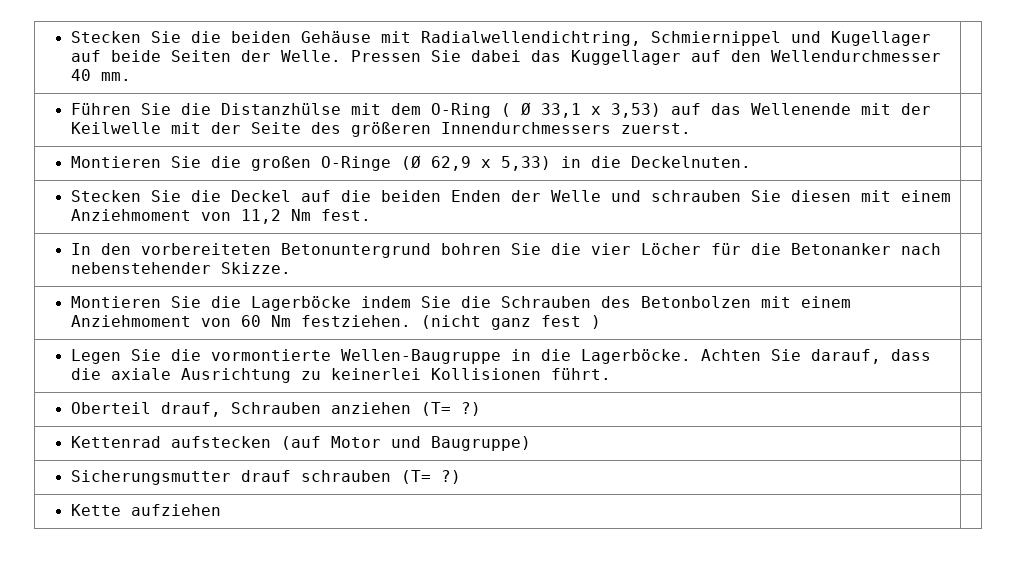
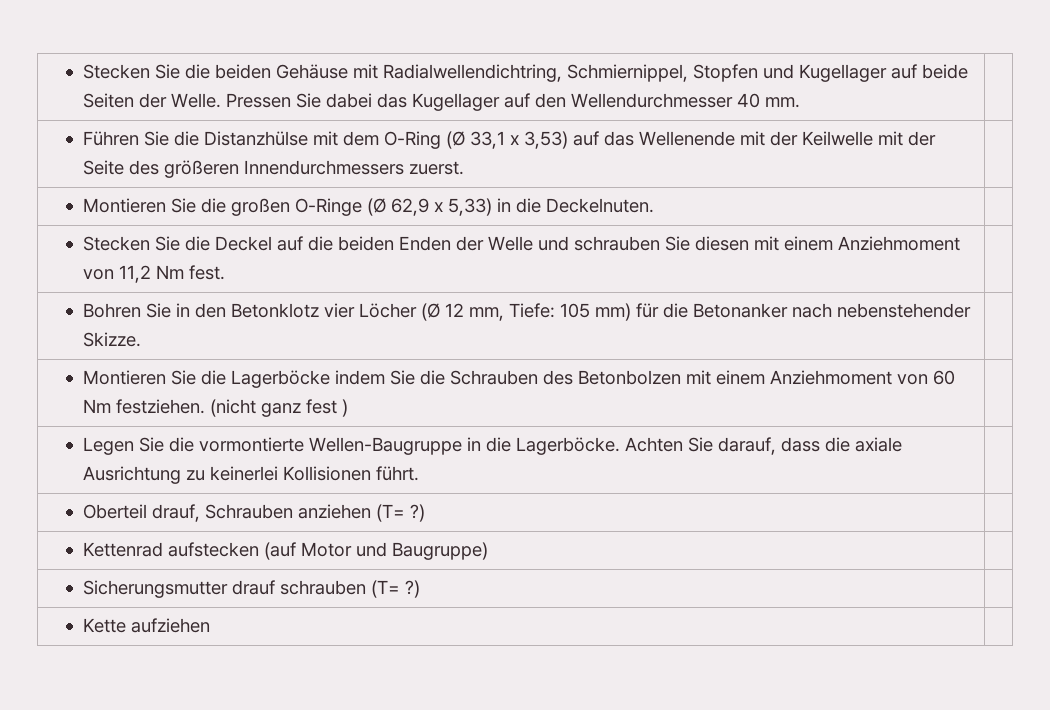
[650,31,781,46] Schmiernippel -> [567,64,759,82] Schmiernippel, Stopfen
[570,50,681,65] Kuggellager -> [412,93,501,111] Kugellager
[500,102,531,117] ( Ø -> [446,131,466,149] (Ø
[70,243,701,258] In den vorbereiteten Betonuntergrund bohren Sie die vier Löcher -> [83,303,632,321] Bohren Sie in den Betonklotz vier Löcher (Ø 12 mm, Tiefe: 105 mm)

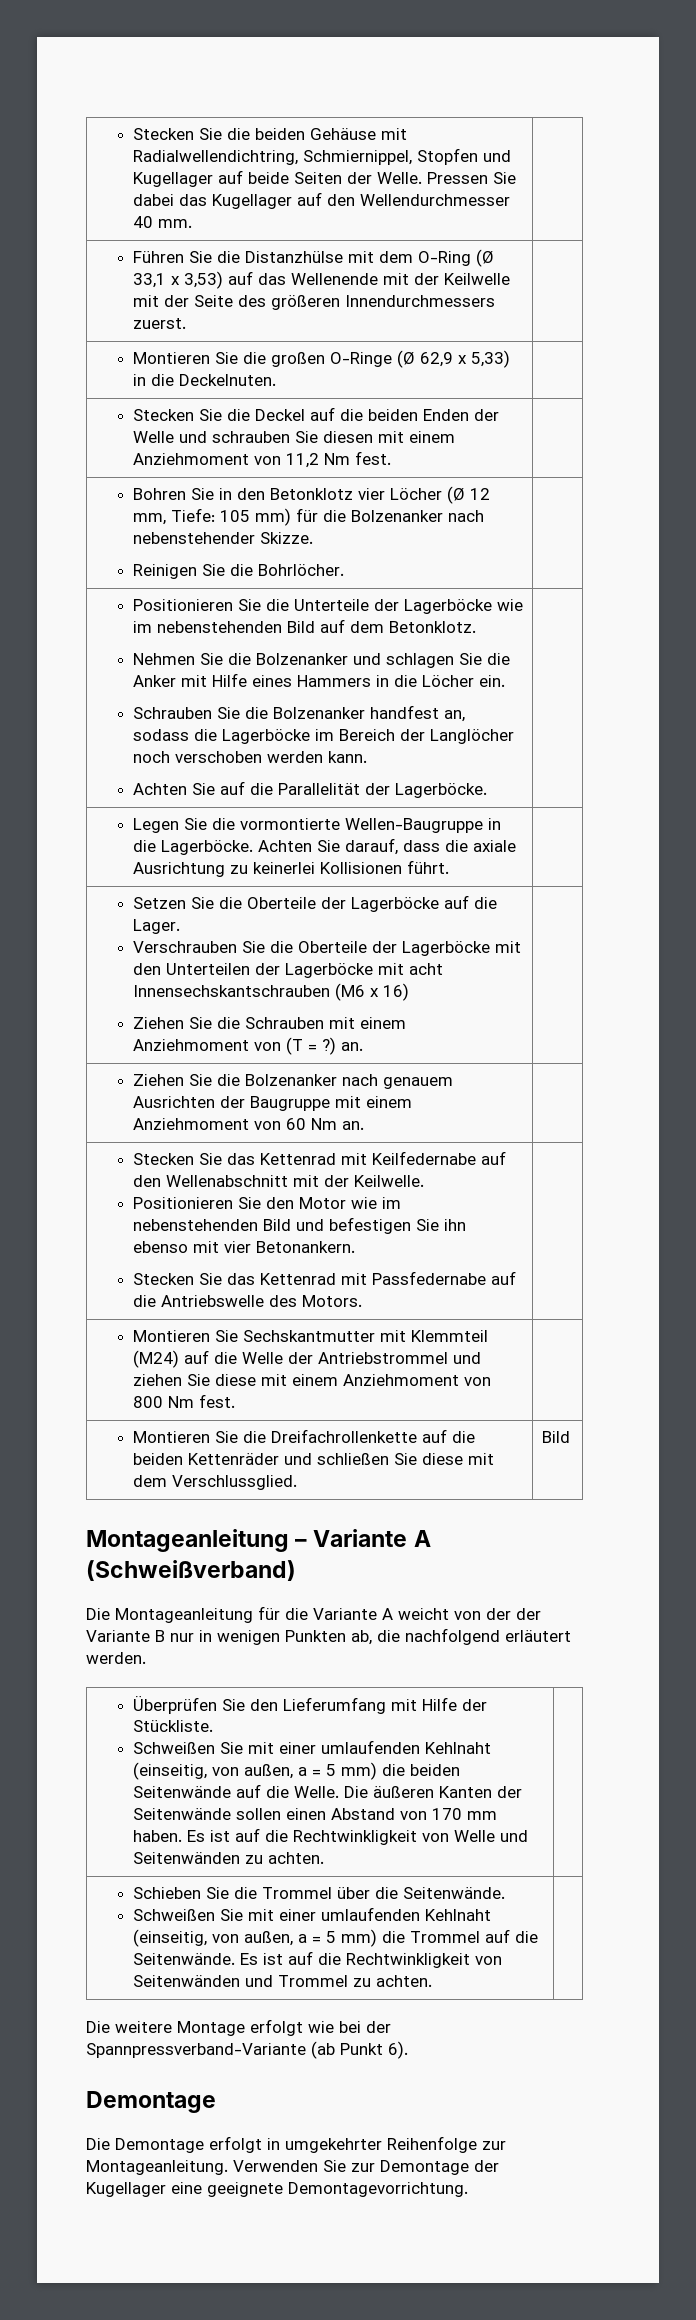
[693,303,789,318] Betonanker -> [350,510,443,522] Bolzenanker
[83,370,956,388] [83,399,349,417] | // Montieren Sie die Lagerböcke indem Sie die Schrauben des Betonbolzen mit einem Anziehmoment von 60 Nm festziehen. (nicht ganz fest ) -> [132,564,344,579] [132,599,523,614] [132,619,476,633] [132,653,510,668] [132,673,505,687] [132,705,465,722] [132,729,514,744] [132,751,367,763] [132,781,487,798] // Reinigen Sie die Bohrlöcher. | // Positionieren Sie die Unterteile der Lagerböcke wie im nebenstehenden Bild auf dem Betonklotz. // Nehmen Sie die Bolzenanker und schlagen Sie die Anker mit Hilfe eines Hammers in die Löcher ein. // Schrauben Sie die Bolzenanker handfest an, sodass die Lagerböcke im Bereich der Langlöcher noch verschoben werden kann. // Achten Sie auf die Parallelität der Lagerböcke.
[83,504,426,522] [83,542,489,560] [83,580,421,598] [83,618,211,633] Oberteil drauf, Schrauben anziehen (T= ?) | // Kettenrad aufstecken (auf Motor und Baugruppe) | // Sicherungsmutter drauf schrauben (T= ?) | // Kette aufziehen | -> [132,895,497,912] [132,919,180,934] [132,941,521,956] [132,963,443,978] [132,983,409,1001] [132,1017,406,1029] [132,1037,363,1055] [132,1074,453,1089] [132,1096,412,1111] [132,1118,364,1130] [132,1151,506,1165] [132,1175,424,1187] [132,1197,401,1209] [132,1217,466,1234] [132,1241,355,1253] [132,1271,516,1285] [132,1295,362,1307] [132,1330,488,1342] [132,1350,481,1368] [132,1374,491,1386] [132,1394,235,1408] [132,1429,475,1443] [132,1453,494,1465] [132,1475,297,1490] [542,1431,571,1443] [86,1529,431,1552] [86,1560,296,1581] [86,1606,541,1623] [86,1628,571,1645] [86,1652,146,1664] [132,1695,487,1714] [132,1720,213,1732] [132,1740,491,1754] [132,1762,460,1780] [132,1784,522,1798] [132,1808,497,1820] [132,1828,528,1845] [132,1852,324,1864] [132,1887,505,1899] [132,1907,491,1921] [132,1929,538,1947] [132,1951,502,1968] [132,1975,432,1987] [86,2019,391,2036] [86,2041,408,2059] [86,2091,216,2113] [86,2136,506,2153] [86,2160,499,2175] [86,2182,468,2197] Setzen Sie die Oberteile der Lagerböcke auf die Lager. // Verschrauben Sie die Oberteile der Lagerböcke mit den Unterteilen der Lagerböcke mit acht Innensechskantschrauben (M6 x 16) // Ziehen Sie die Schrauben mit einem Anziehmoment von (T = ?) an. | // Ziehen Sie die Bolzenanker nach genauem Ausrichten der Baugruppe mit einem Anziehmoment von 60 Nm an. | // Stecken Sie das Kettenrad mit Keilfedernabe auf den Wellenabschnitt mit der Keilwelle. // Positionieren Sie den Motor wie im nebenstehenden Bild und befestigen Sie ihn ebenso mit vier Betonankern. // Stecken Sie das Kettenrad mit Passfedernabe auf die Antriebswelle des Motors. | // Montieren Sie Sechskantmutter mit Klemmteil (M24) auf die Welle der Antriebstrommel und ziehen Sie diese mit einem Anziehmoment von 800 Nm fest. | // Montieren Sie die Dreifachrollenkette auf die beiden Kettenräder und schließen Sie diese mit dem Verschlussglied. | Bild // Montageanleitung – Variante A (Schweißverband) // Die Montageanleitung für die Variante A weicht von der der Variante B nur in wenigen Punkten ab, die nachfolgend erläutert werden. // Überprüfen Sie den Lieferumfang mit Hilfe der Stückliste. // Schweißen Sie mit einer umlaufenden Kehlnaht (einseitig, von außen, a = 5 mm) die beiden Seitenwände auf die Welle. Die äußeren Kanten der Seitenwände sollen einen Abstand von 170 mm haben. Es ist auf die Rechtwinkligkeit von Welle und Seitenwänden zu achten. | // Schieben Sie die Trommel über die Seitenwände. // Schweißen Sie mit einer umlaufenden Kehlnaht (einseitig, von außen, a = 5 mm) die Trommel auf die Seitenwände. Es ist auf die Rechtwinkligkeit von Seitenwänden und Trommel zu achten. | // Die weitere Montage erfolgt wie bei der Spannpressverband-Variante (ab Punkt 6). // Demontage // Die Demontage erfolgt in umgekehrter Reihenfolge zur Montageanleitung. Verwenden Sie zur Demontage der Kugellager eine geeignete Demontagevorrichtung.

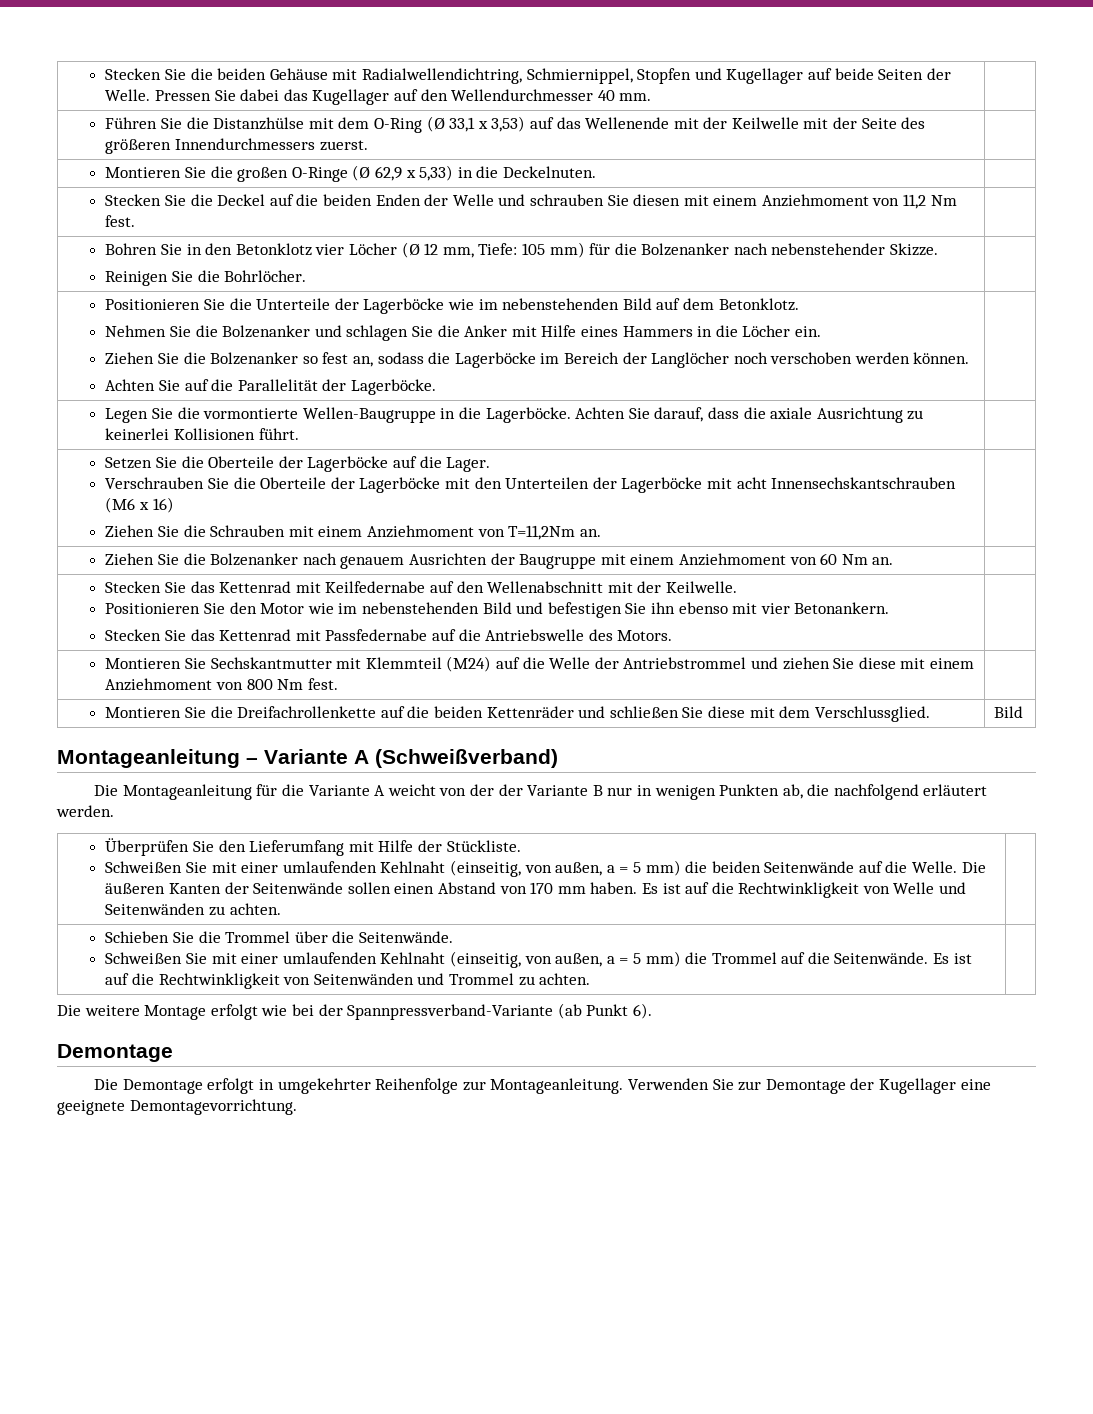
[132,705,439,719] Schrauben Sie die Bolzenanker handfest -> [105,352,349,365] Ziehen Sie die Bolzenanker so fest
[327,751,367,763] kann. -> [913,352,970,364] können.
[285,1037,336,1055] (T = ?) -> [508,525,576,540] T=11,2Nm

